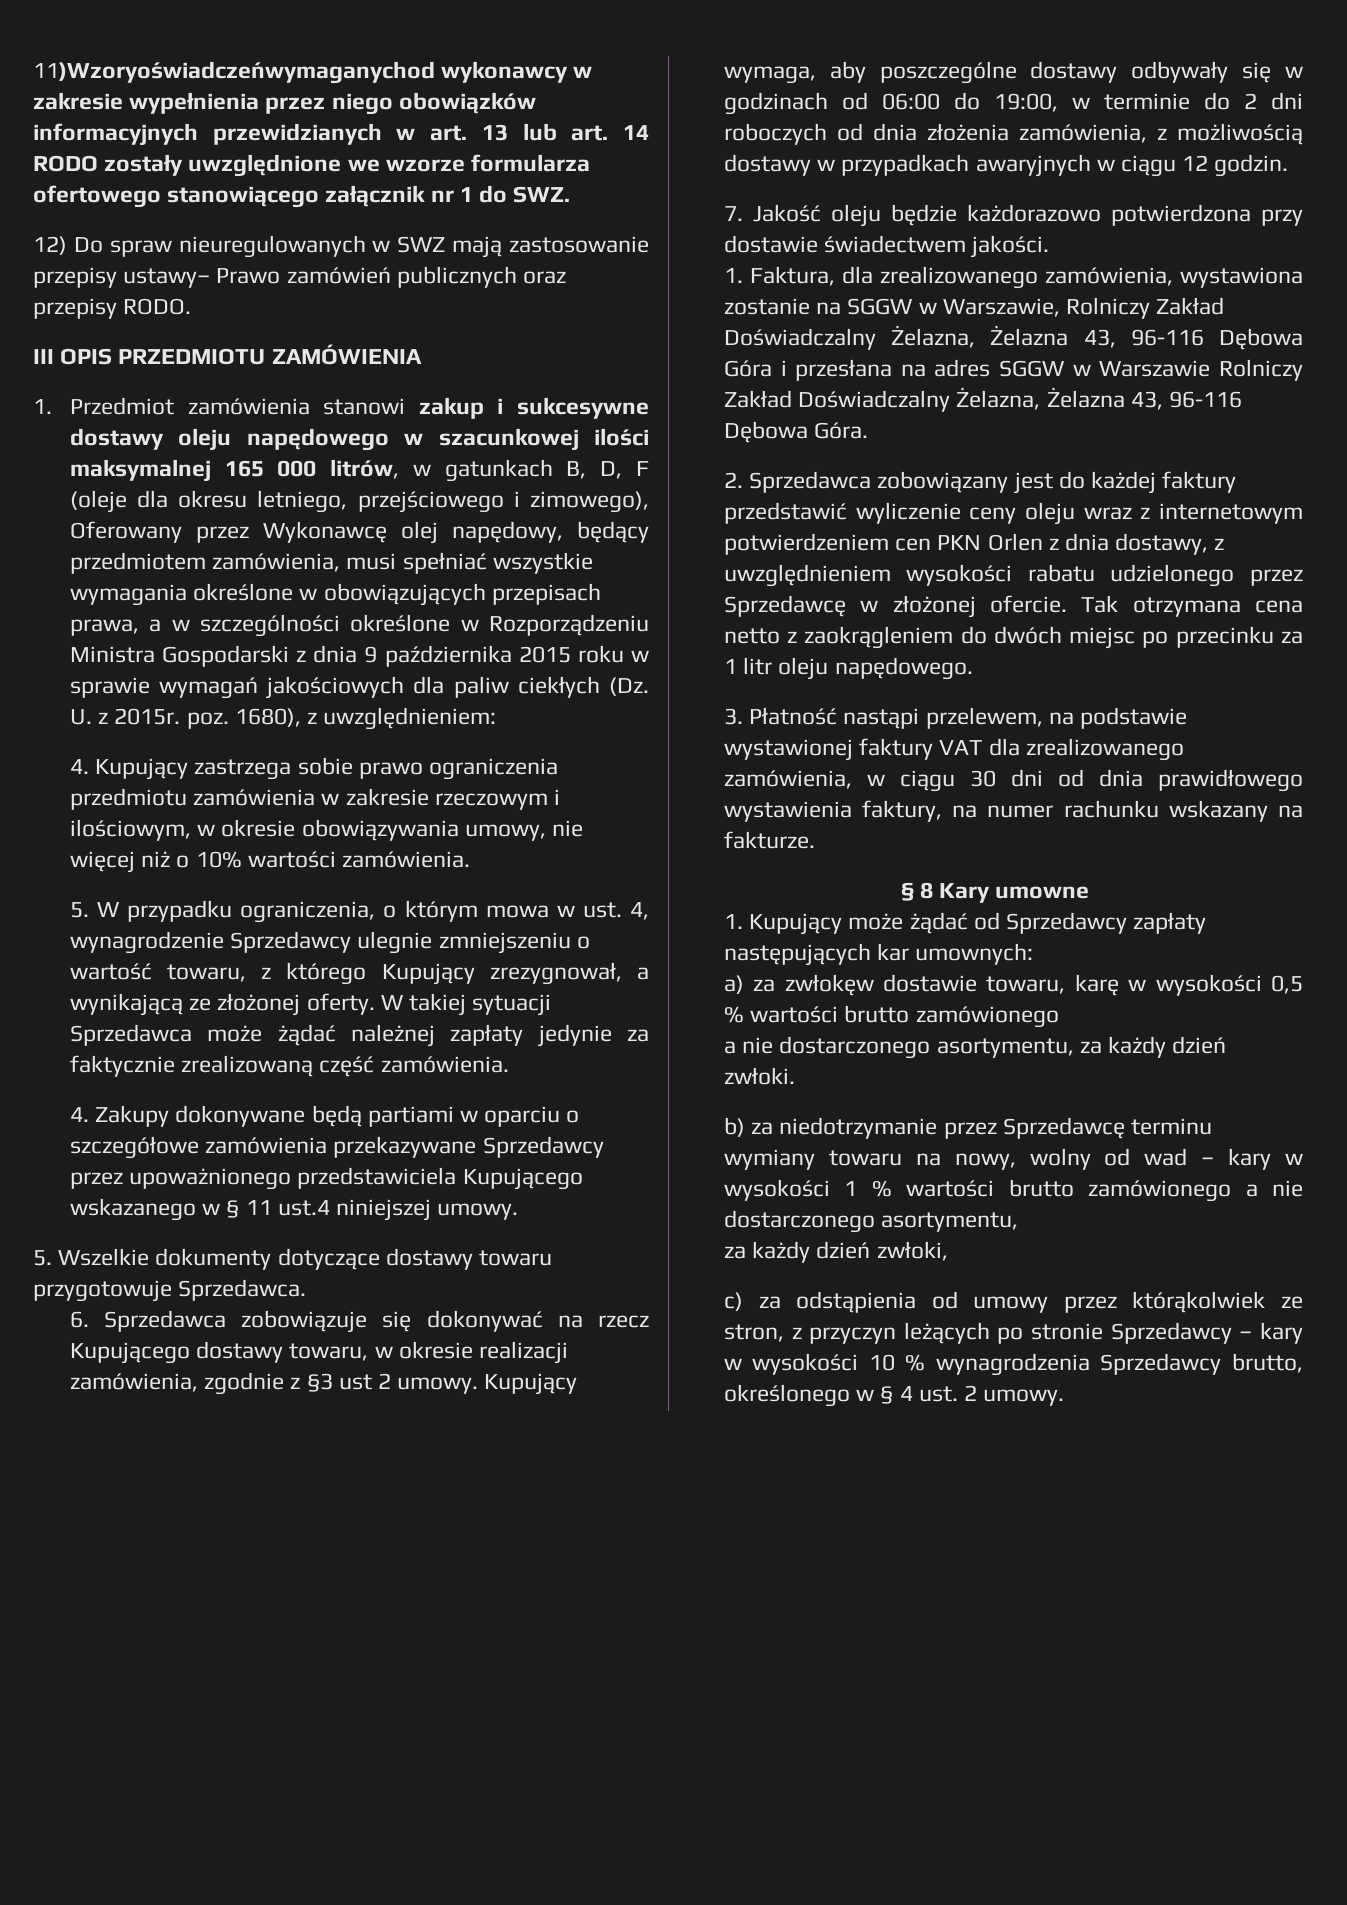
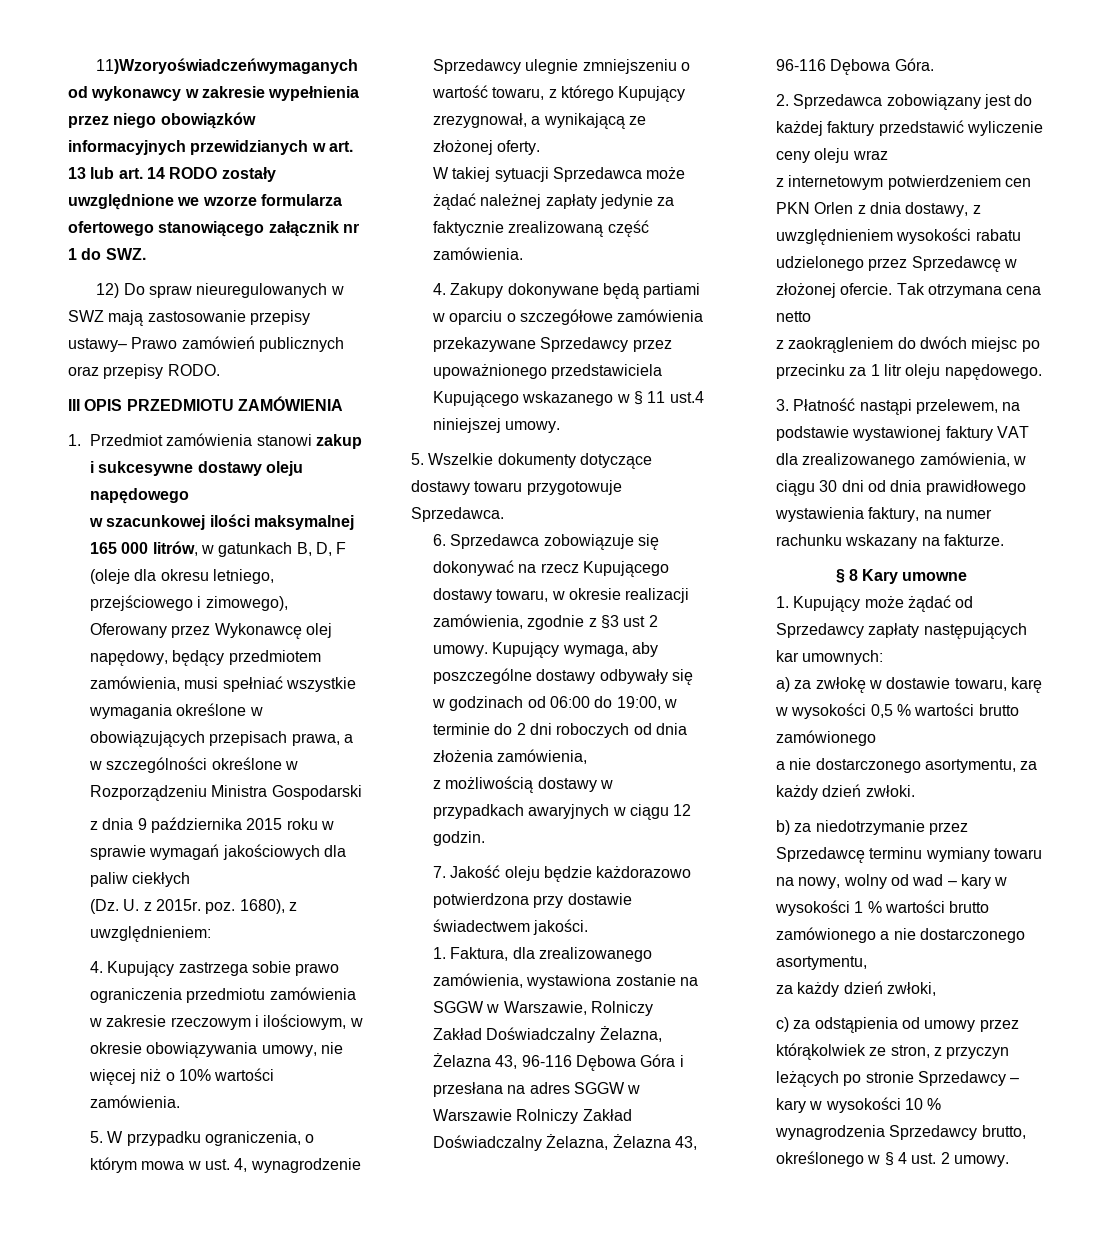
(389, 439) none -> (190, 496) //
(290, 656) none -> (362, 792) //
(600, 687) none -> (191, 879) //
(375, 1004) none -> (541, 147) //
(1147, 133) none -> (588, 756) //
(1132, 513) none -> (888, 155) //
(780, 636) none -> (812, 316) //
[784,974,874,996] zwłokęw -> [815,677,882,693] zwłokę w

